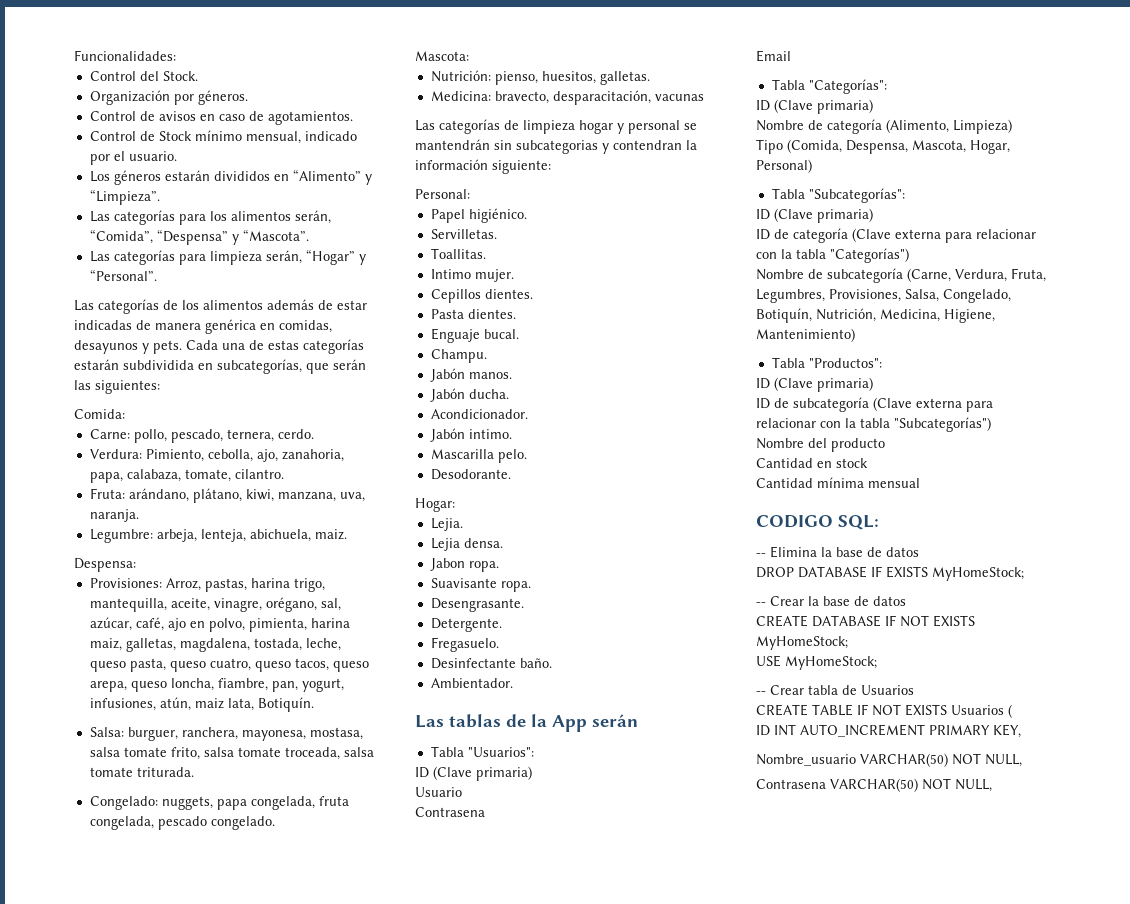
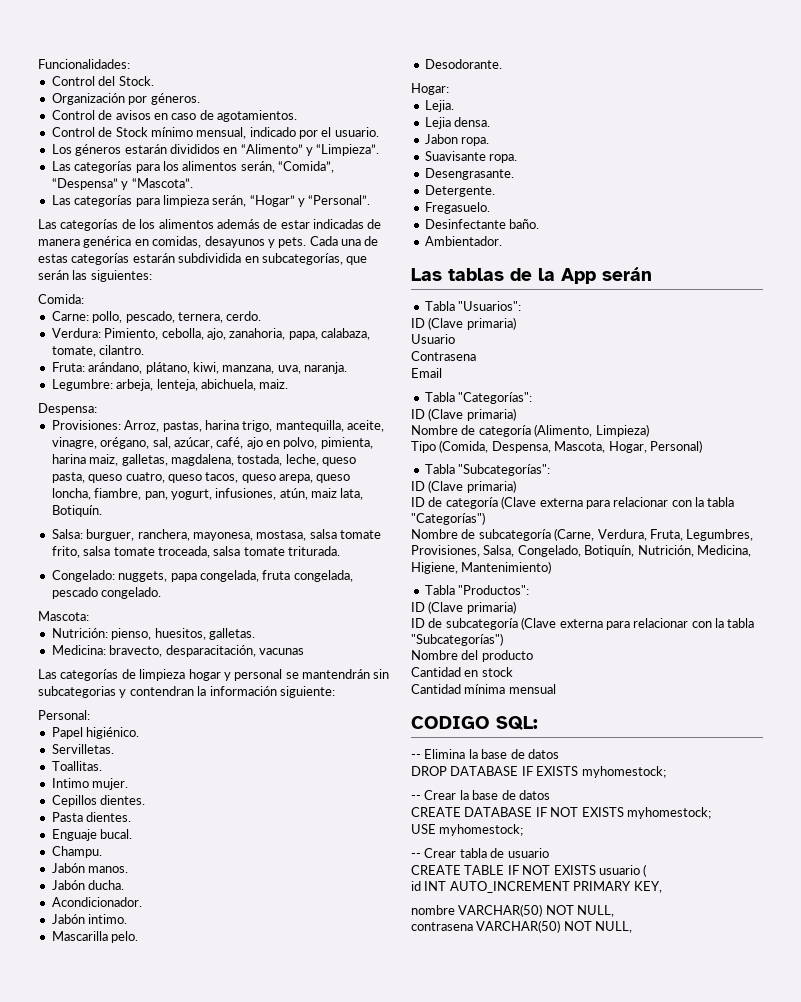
[932,567,1024,581] MyHomeStock; -> [581,766,666,778] myhomestock;
[756,636,848,650] MyHomeStock; -> [626,807,711,819] myhomestock;
[785,656,877,670] MyHomeStock; -> [439,824,524,836] myhomestock;
[861,685,914,695] Usuarios -> [507,848,549,858] usuario
[951,705,1004,715] Usuarios -> [598,865,640,875] usuario
[756,725,770,736] ID -> [411,881,421,891] id
[756,754,856,766] Nombre_usuario -> [411,905,455,915] nombre
[756,779,826,789] Contrasena -> [411,922,473,931] contrasena

